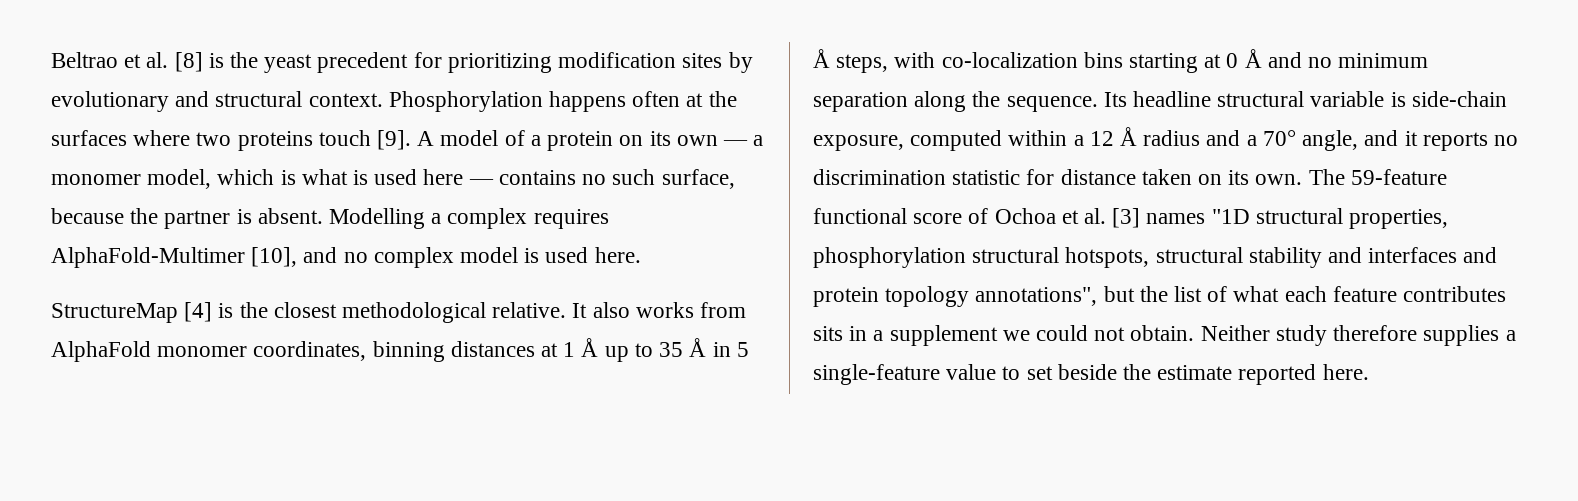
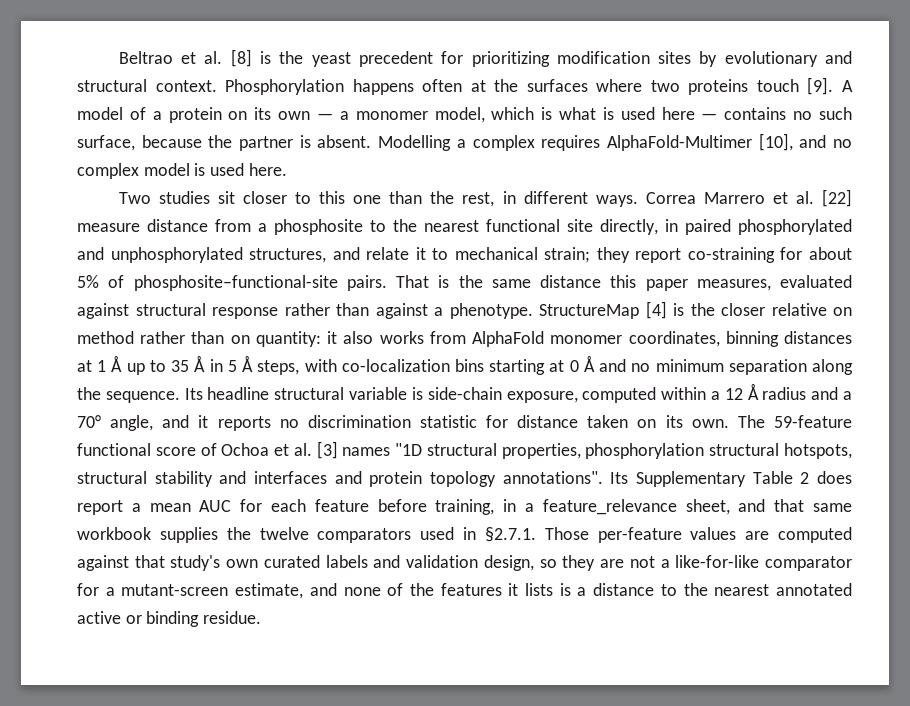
[51,302,588,323] StructureMap [4] is the closest methodological relative. It -> [118,189,853,207] [77,219,852,235] [77,247,853,263] [77,275,852,291] [77,301,852,319] [77,331,338,347] Two studies sit closer to this one than the rest, in different ways. Correa Marrero et al. [22] measure distance from a phosphosite to the nearest functional site directly, in paired phosphorylated and unphosphorylated structures, and relate it to mechanical strain; they report co-straining for about 5% of phosphosite–functional-site pairs. That is the same distance this paper measures, evaluated against structural response rather than against a phenotype. StructureMap [4] is the closer relative on method rather than on quantity: it
[975,286,1507,306] [813,325,1516,346] [813,364,1369,385] annotations", but the list of what each feature contributes sits in a supplement we could not obtain. Neither study therefore supplies a single-feature value to set beside the estimate reported here. -> [502,471,852,487] [77,499,852,515] [77,527,853,543] [77,555,853,571] [77,583,852,599] [77,611,262,627] annotations". Its Supplementary Table 2 does report a mean AUC for each feature before training, in a feature_relevance sheet, and that same workbook supplies the twelve comparators used in §2.7.1. Those per-feature values are computed against that study's own curated labels and validation design, so they are not a like-for-like comparator for a mutant-screen estimate, and none of the features it lists is a distance to the nearest annotated active or binding residue.

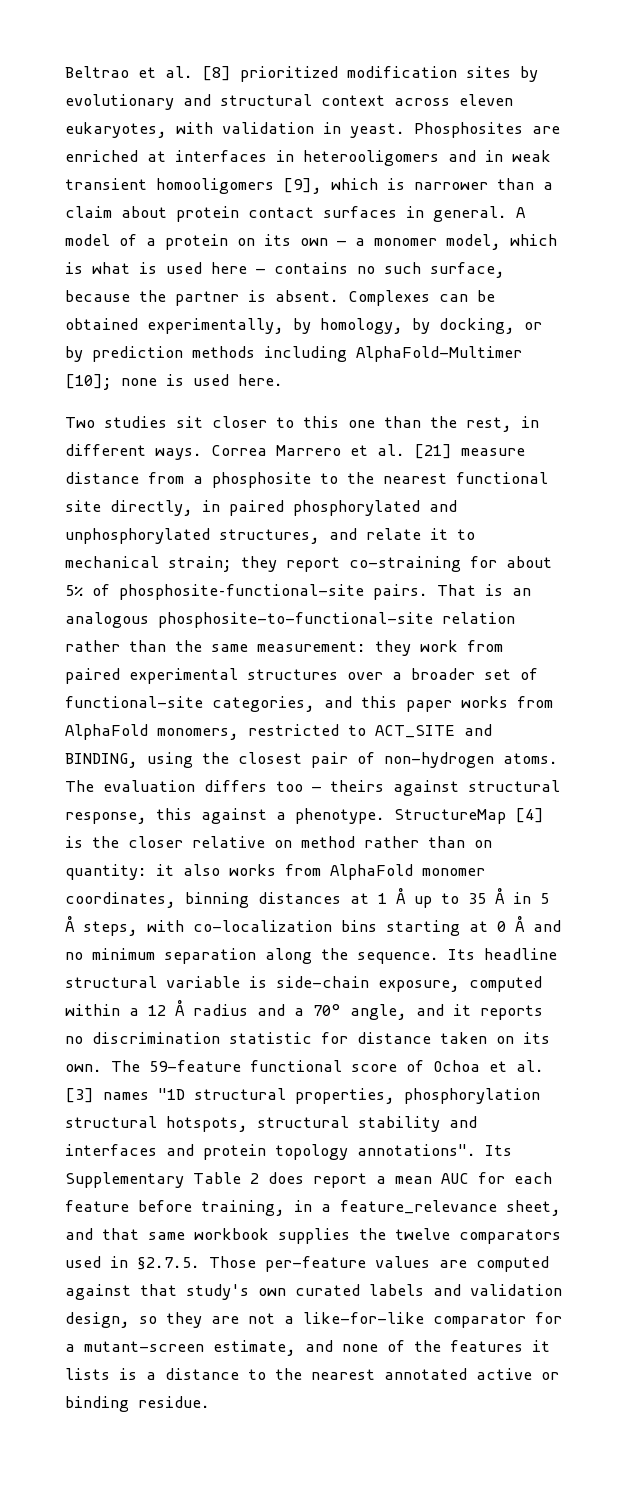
[260,51,550,67] is the yeast precedent for prioritizing -> [240,66,338,82] prioritized
[155,77,834,95] context. Phosphorylation happens often at the surfaces where two proteins touch [9]. -> [321,94,513,106] [65,122,560,138] [65,150,551,166] [65,178,553,194] [65,206,507,222] context across eleven eukaryotes, with validation in yeast. Phosphosites are enriched at interfaces in heterooligomers and in weak transient homooligomers [9], which is narrower than a claim about protein contact surfaces in general.
[378,133,853,151] [77,163,190,179] Modelling a complex requires AlphaFold-Multimer [10], and no complex model -> [348,290,495,306] [65,318,542,334] [65,346,522,362] [65,374,157,390] Complexes can be obtained experimentally, by homology, by docking, or by prediction methods including AlphaFold-Multimer [10]; none
[822,189,853,207] [22] -> [414,444,452,459] [21]
[458,275,852,291] [77,303,369,319] the same distance this paper measures, evaluated against structural response rather than -> [512,588,531,596] [65,612,515,628] [65,640,503,656] [65,668,538,684] [65,696,553,712] [65,724,492,740] [65,752,558,768] [65,780,560,796] [65,808,192,824] an analogous phosphosite-to-functional-site relation rather than the same measurement: they work from paired experimental structures over a broader set of functional-site categories, and this paper works from AlphaFold monomers, restricted to ACT_SITE and BINDING, using the closest pair of non-hydrogen atoms. The evaluation differs too — theirs against structural response, this
[484,527,536,542] §2.7.1. -> [137,1257,200,1270] §2.7.5.

